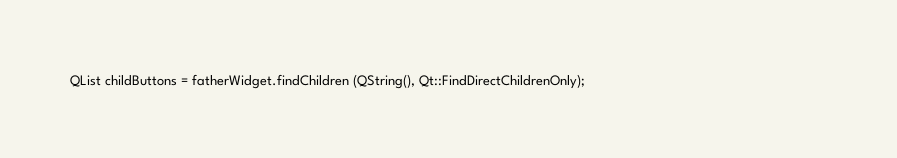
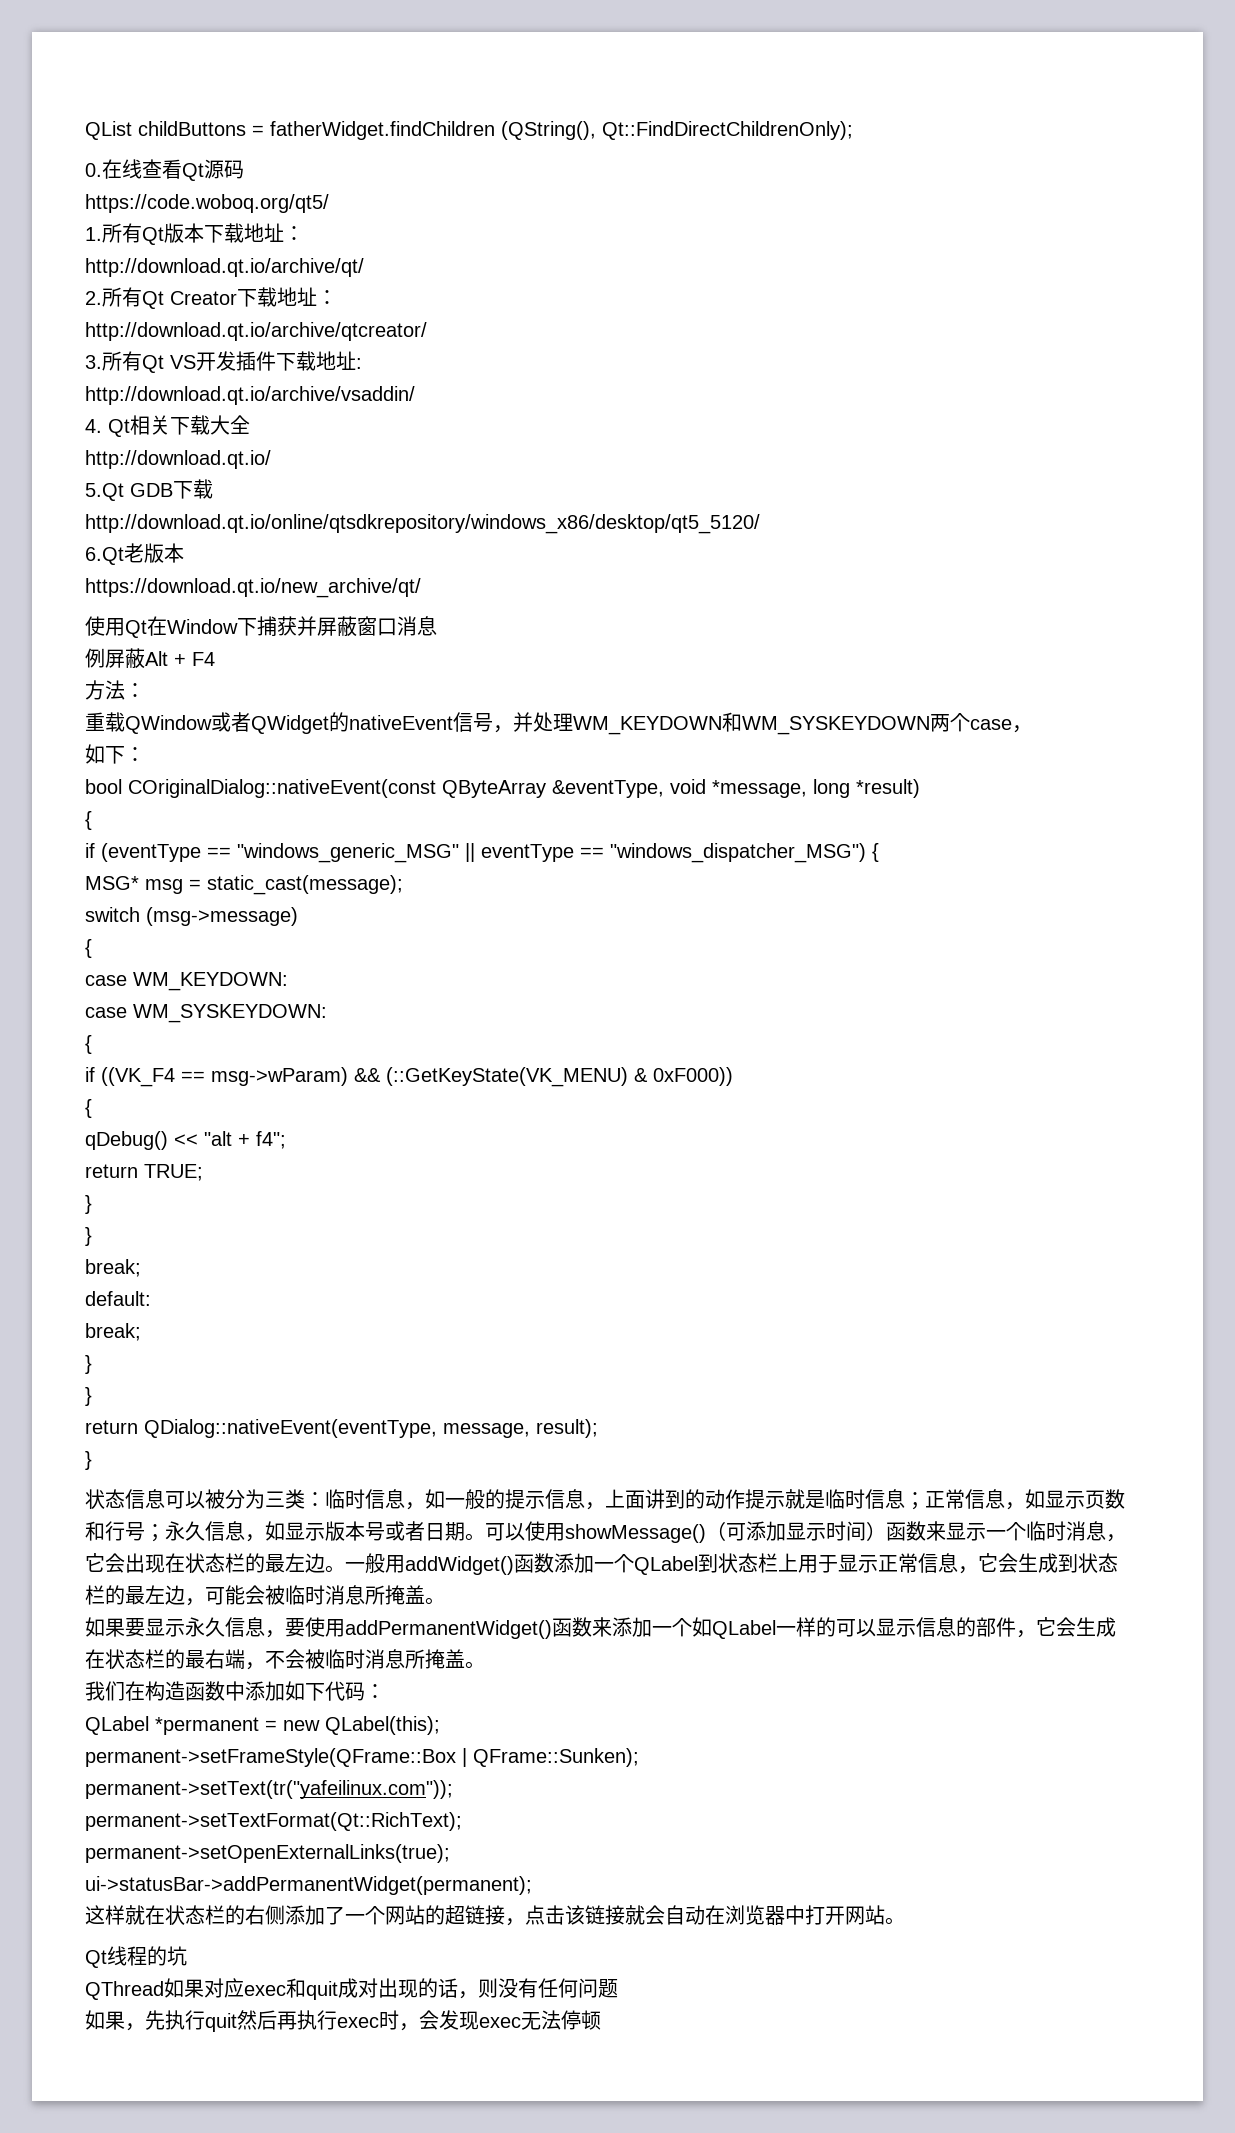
(585, 81) none -> [85,159,244,181] [85,194,329,213] [85,223,304,245] [85,258,364,277] [85,287,337,309] [85,322,427,341] [85,351,362,373] [85,386,415,405] [85,415,250,437] [85,450,271,469] [85,479,213,501] [85,514,760,534] [85,543,184,565] [85,578,421,598] [85,616,437,638] [85,648,215,669] [85,680,145,700] [85,712,1032,735] [85,744,145,764] [85,779,920,798] [85,811,92,830] [85,843,879,863] [85,875,403,895] [85,907,298,926] [85,939,92,958] [85,972,288,991] [85,1004,327,1023] [85,1035,92,1054] [85,1067,733,1087] [85,1099,92,1118] [85,1131,286,1150] [85,1164,203,1181] [85,1195,92,1214] [85,1227,92,1246] [85,1259,141,1277] [85,1291,151,1306] [85,1323,141,1341] [85,1355,92,1374] [85,1387,92,1406] [85,1419,598,1438] [85,1451,92,1470] [85,1489,1125,1510] [85,1521,1126,1543] [85,1553,1118,1575] [85,1585,445,1606] [85,1617,1116,1639] [85,1649,485,1670] [85,1681,385,1701] [85,1716,440,1735] [85,1748,639,1767] [85,1780,453,1799] [85,1812,462,1831] [85,1844,450,1863] [85,1876,532,1895] [85,1905,905,1926] [85,1946,187,1968] [85,1978,618,2000] [85,2010,601,2032] // 0.在线查看Qt源码 // https://code.woboq.org/qt5/ // 1.所有Qt版本下载地址： // http://download.qt.io/archive/qt/ // 2.所有Qt Creator下载地址： // http://download.qt.io/archive/qtcreator/ // 3.所有Qt VS开发插件下载地址: // http://download.qt.io/archive/vsaddin/ // 4. Qt相关下载大全 // http://download.qt.io/ // 5.Qt GDB下载 // http://download.qt.io/online/qtsdkrepository/windows_x86/desktop/qt5_5120/ // 6.Qt老版本 // https://download.qt.io/new_archive/qt/ // 使用Qt在Window下捕获并屏蔽窗口消息 // 例屏蔽Alt + F4 // 方法： // 重载QWindow或者QWidget的nativeEvent信号，并处理WM_KEYDOWN和WM_SYSKEYDOWN两个case， // 如下： // bool COriginalDialog::nativeEvent(const QByteArray &eventType, void *message, long *result) // { // if (eventType == "windows_generic_MSG" || eventType == "windows_dispatcher_MSG") { // MSG* msg = static_cast(message); // switch (msg->message) // { // case WM_KEYDOWN: // case WM_SYSKEYDOWN: // { // if ((VK_F4 == msg->wParam) && (::GetKeyState(VK_MENU) & 0xF000)) // { // qDebug() << "alt + f4"; // return TRUE; // } // } // break; // default: // break; // } // } // return QDialog::nativeEvent(eventType, message, result); // } // 状态信息可以被分为三类：临时信息，如一般的提示信息，上面讲到的动作提示就是临时信息；正常信息，如显示页数和行号；永久信息，如显示版本号或者日期。可以使用showMessage()（可添加显示时间）函数来显示一个临时消息，它会出现在状态栏的最左边。一般用addWidget()函数添加一个QLabel到状态栏上用于显示正常信息，它会生成到状态栏的最左边，可能会被临时消息所掩盖。 // 如果要显示永久信息，要使用addPermanentWidget()函数来添加一个如QLabel一样的可以显示信息的部件，它会生成在状态栏的最右端，不会被临时消息所掩盖。 // 我们在构造函数中添加如下代码： // QLabel *permanent = new QLabel(this); // permanent->setFrameStyle(QFrame::Box | QFrame::Sunken); // permanent->setText(tr("yafeilinux.com")); // permanent->setTextFormat(Qt::RichText); // permanent->setOpenExternalLinks(true); // ui->statusBar->addPermanentWidget(permanent); // 这样就在状态栏的右侧添加了一个网站的超链接，点击该链接就会自动在浏览器中打开网站。 // Qt线程的坑 // QThread如果对应exec和quit成对出现的话，则没有任何问题 // 如果，先执行quit然后再执行exec时，会发现exec无法停顿

